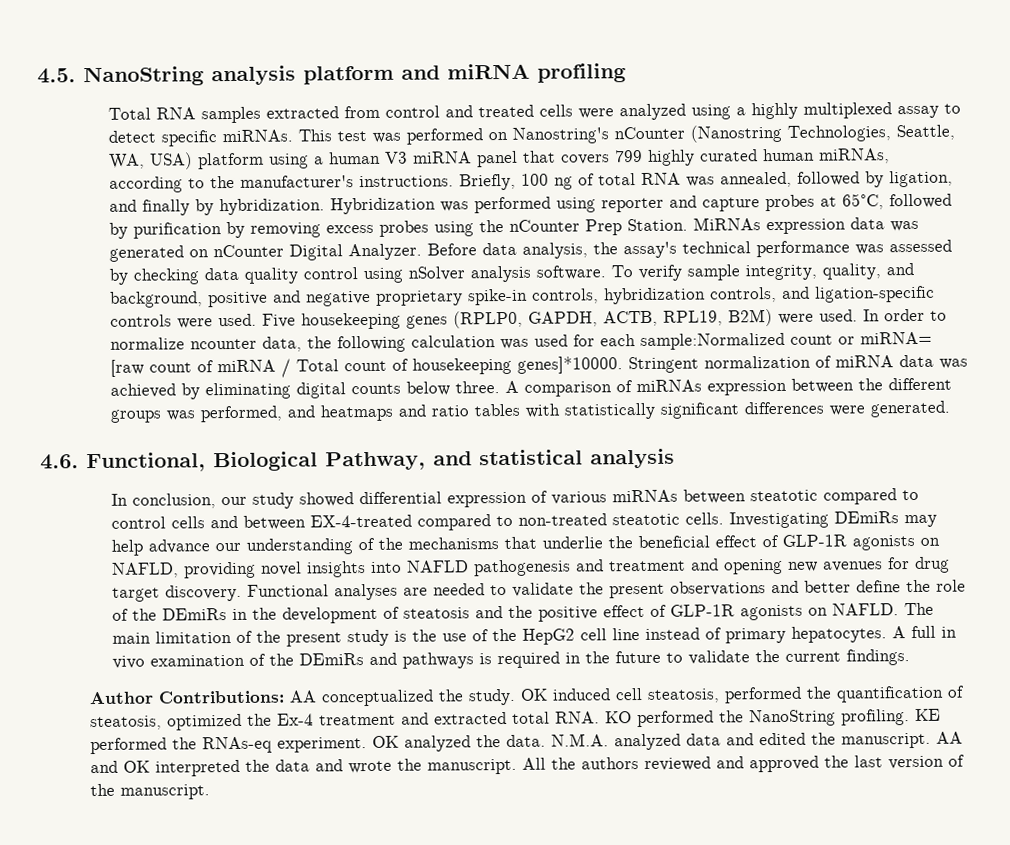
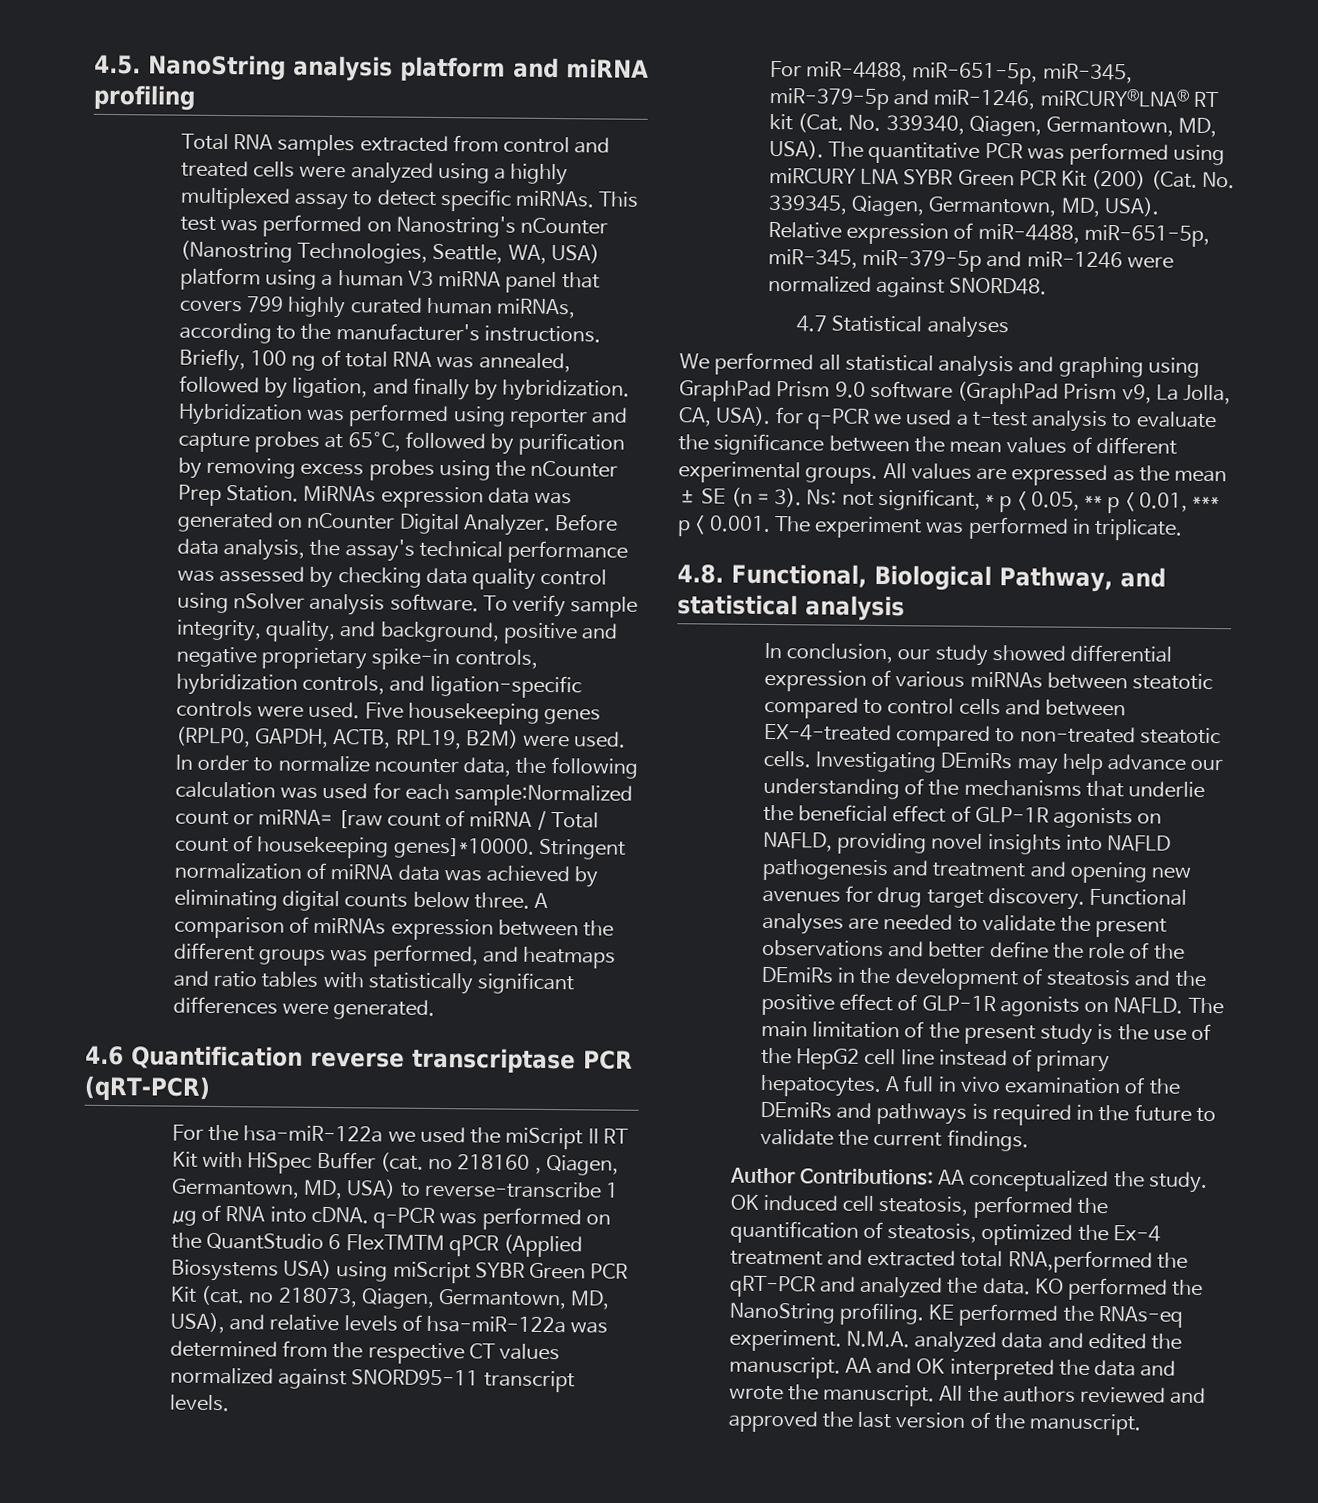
[40,454,79,470] 4.6. -> [85,1045,633,1074] [84,1075,211,1101] [171,1124,629,1150] [171,1151,619,1176] [170,1178,620,1200] [170,1204,611,1231] [170,1232,584,1258] [170,1259,629,1284] [169,1285,611,1310] [169,1312,609,1334] [169,1340,561,1365] [169,1367,575,1393] [168,1394,230,1412] [769,60,1133,85] [768,87,1220,111] [768,113,1218,138] [768,139,1226,166] [768,167,1235,190] [767,194,1160,217] [767,221,1210,247] [767,248,1174,272] [767,275,1048,298] [796,315,1009,339] [679,352,1200,379] [679,380,1232,405] [678,406,1217,433] [678,433,1177,456] [678,461,1228,487] [678,487,1221,514] [677,515,1184,541] [677,564,724,584] 4.6 Quantification reverse transcriptase PCR (qRT-PCR) // For the hsa-miR-122a we used the miScript II RT Kit with HiSpec Buffer (cat. no 218160 , Qiagen, Germantown, MD, USA) to reverse-transcribe 1 μg of RNA into cDNA. q-PCR was performed on the QuantStudio 6 FlexTMTM qPCR (Applied Biosystems USA) using miScript SYBR Green PCR Kit (cat. no 218073, Qiagen, Germantown, MD, USA), and relative levels of hsa-miR-122a was determined from the respective CT values normalized against SNORD95-11 transcript levels. // For miR-4488, miR-651-5p, miR-345, miR-379-5p and miR-1246, miRCURY®LNA® RT kit (Cat. No. 339340, Qiagen, Germantown, MD, USA). The quantitative PCR was performed using miRCURY LNA SYBR Green PCR Kit (200) (Cat. No. 339345, Qiagen, Germantown, MD, USA). Relative expression of miR-4488, miR-651-5p, miR-345, miR-379-5p and miR-1246 were normalized against SNORD48. // 4.7 Statistical analyses // We performed all statistical analysis and graphing using GraphPad Prism 9.0 software (GraphPad Prism v9, La Jolla, CA, USA). for q-PCR we used a t-test analysis to evaluate the significance between the mean values of different experimental groups. All values are expressed as the mean ± SE (n = 3). Ns: not significant, * p < 0.05, ** p < 0.01, *** p < 0.001. The experiment was performed in triplicate. // 4.8.
[554,711,600,724] RNA. -> [1007,1250,1188,1274] [729,1275,1031,1299] RNA,performed the qRT-PCR and analyzed the data.
[371,734,546,752] OK analyzed the data. -> (842, 1340) none

